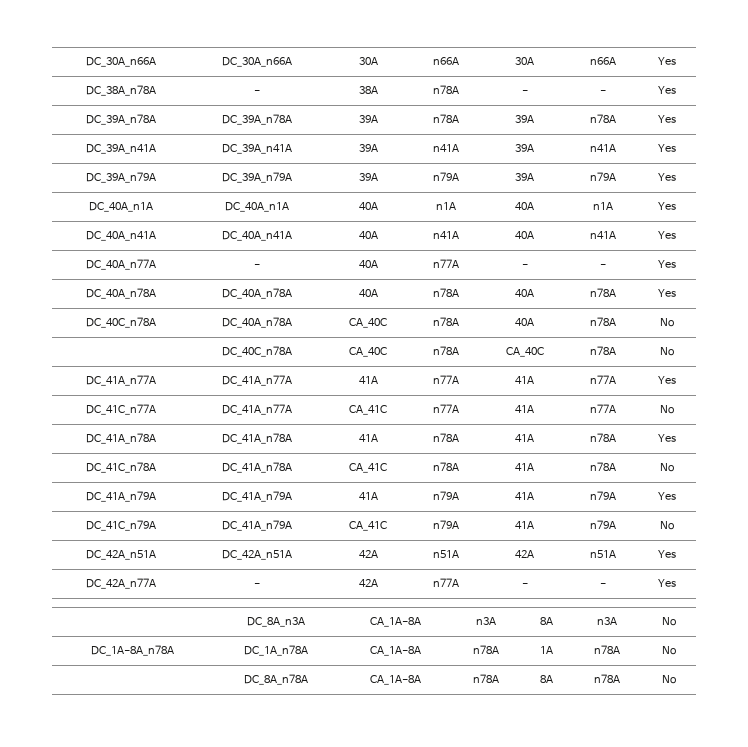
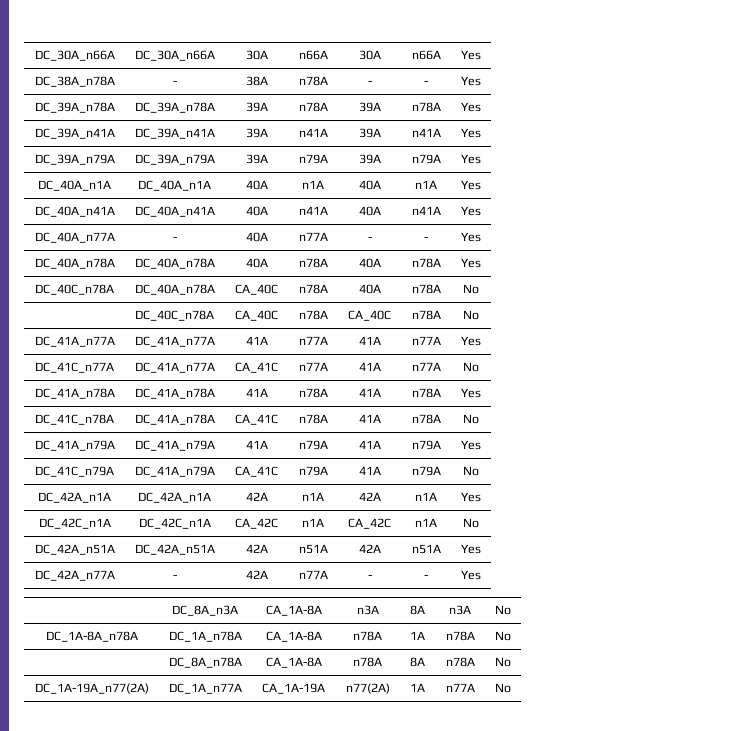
(674, 525) none -> [38,492,111,503] [138,492,211,503] [245,492,268,501] [302,492,324,501] [358,492,381,501] [415,492,437,501] [460,492,481,502] [38,518,111,529] [138,518,211,529] [235,518,278,529] [302,518,324,527] [348,518,391,529] [415,518,437,527] [462,518,479,528] // DC_42A_n1A | DC_42A_n1A | 42A | n1A | 42A | n1A | Yes // DC_42C_n1A | DC_42C_n1A | CA_42C | n1A | CA_42C | n1A | No
(676, 679) none -> [34,683,149,694] [168,683,242,694] [262,683,325,694] [345,683,390,694] [410,683,425,692] [445,683,475,692] [494,683,511,693] // DC_1A-19A_n77(2A) | DC_1A_n77A | CA_1A-19A | n77(2A) | 1A | n77A | No

